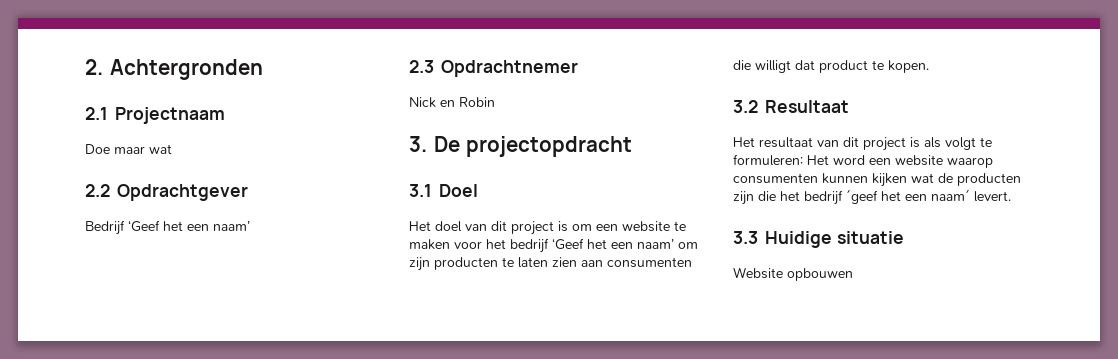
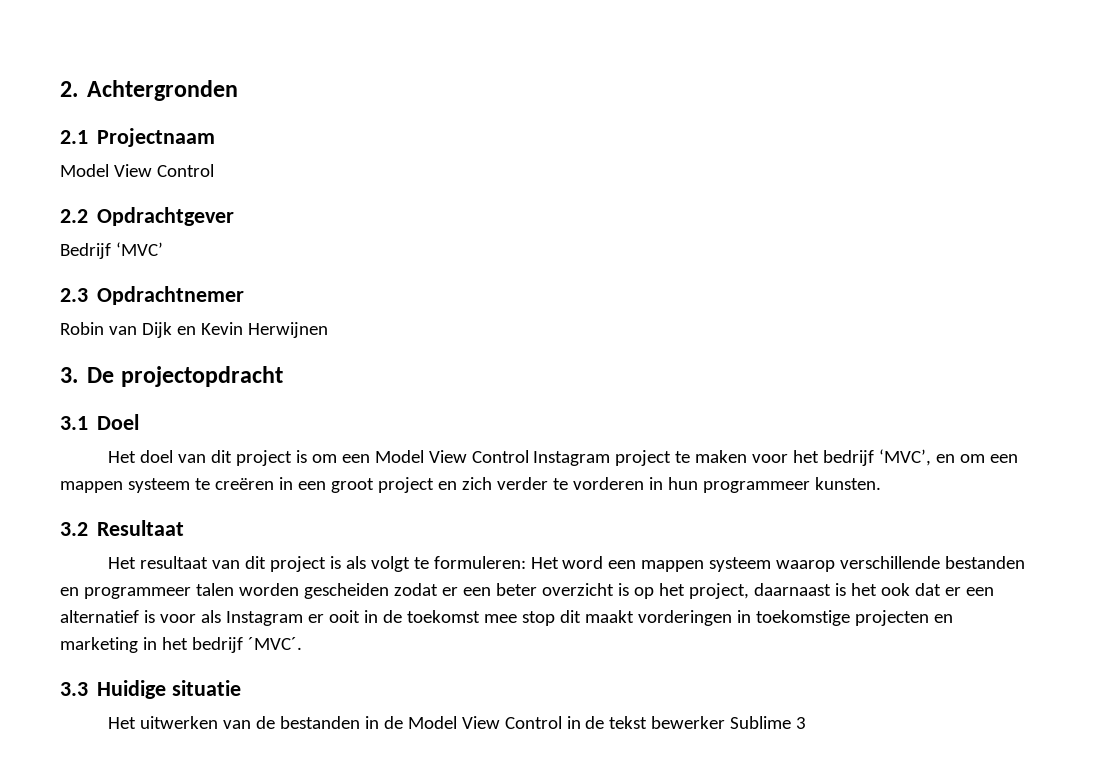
[85,144,172,154] Doe maar wat -> [60,164,214,177] Model View Control
[128,220,250,232] [409,60,578,77] [409,97,495,108] ‘Geef het een naam’ // 2.3 Opdrachtnemer // Nick en Robin -> [115,242,163,256] [60,286,245,305] [60,322,328,338] ‘MVC’ // 2.3 Opdrachtnemer // Robin van Dijk en Kevin Herwijnen
[622,221,670,232] website -> [374,450,672,466] Model View Control Instagram project
[552,238,698,250] [409,257,692,271] [733,60,929,73] ‘Geef het een naam’ om zijn producten te laten zien aan consumenten die willigt dat product te kopen. -> [879,449,1019,466] [60,477,881,493] ‘MVC’, en om een mappen systeem te creëren in een groot project en zich verder te vorderen in hun programmeer kunsten.
[895,155,993,168] [733,173,1021,187] [733,189,1011,205] [733,231,904,248] [733,267,853,281] website waarop consumenten kunnen kijken wat de producten zijn die het bedrijf ´geef het een naam´ levert. // 3.3 Huidige situatie // Website opbouwen -> [641,556,1026,572] [60,583,994,599] [60,610,953,626] [60,637,302,653] [60,680,242,699] [107,716,807,729] mappen systeem waarop verschillende bestanden en programmeer talen worden gescheiden zodat er een beter overzicht is op het project, daarnaast is het ook dat er een alternatief is voor als Instagram er ooit in de toekomst mee stop dit maakt vorderingen in toekomstige projecten en marketing in het bedrijf ´MVC´. // 3.3 Huidige situatie // Het uitwerken van de bestanden in de Model View Control in de tekst bewerker Sublime 3

